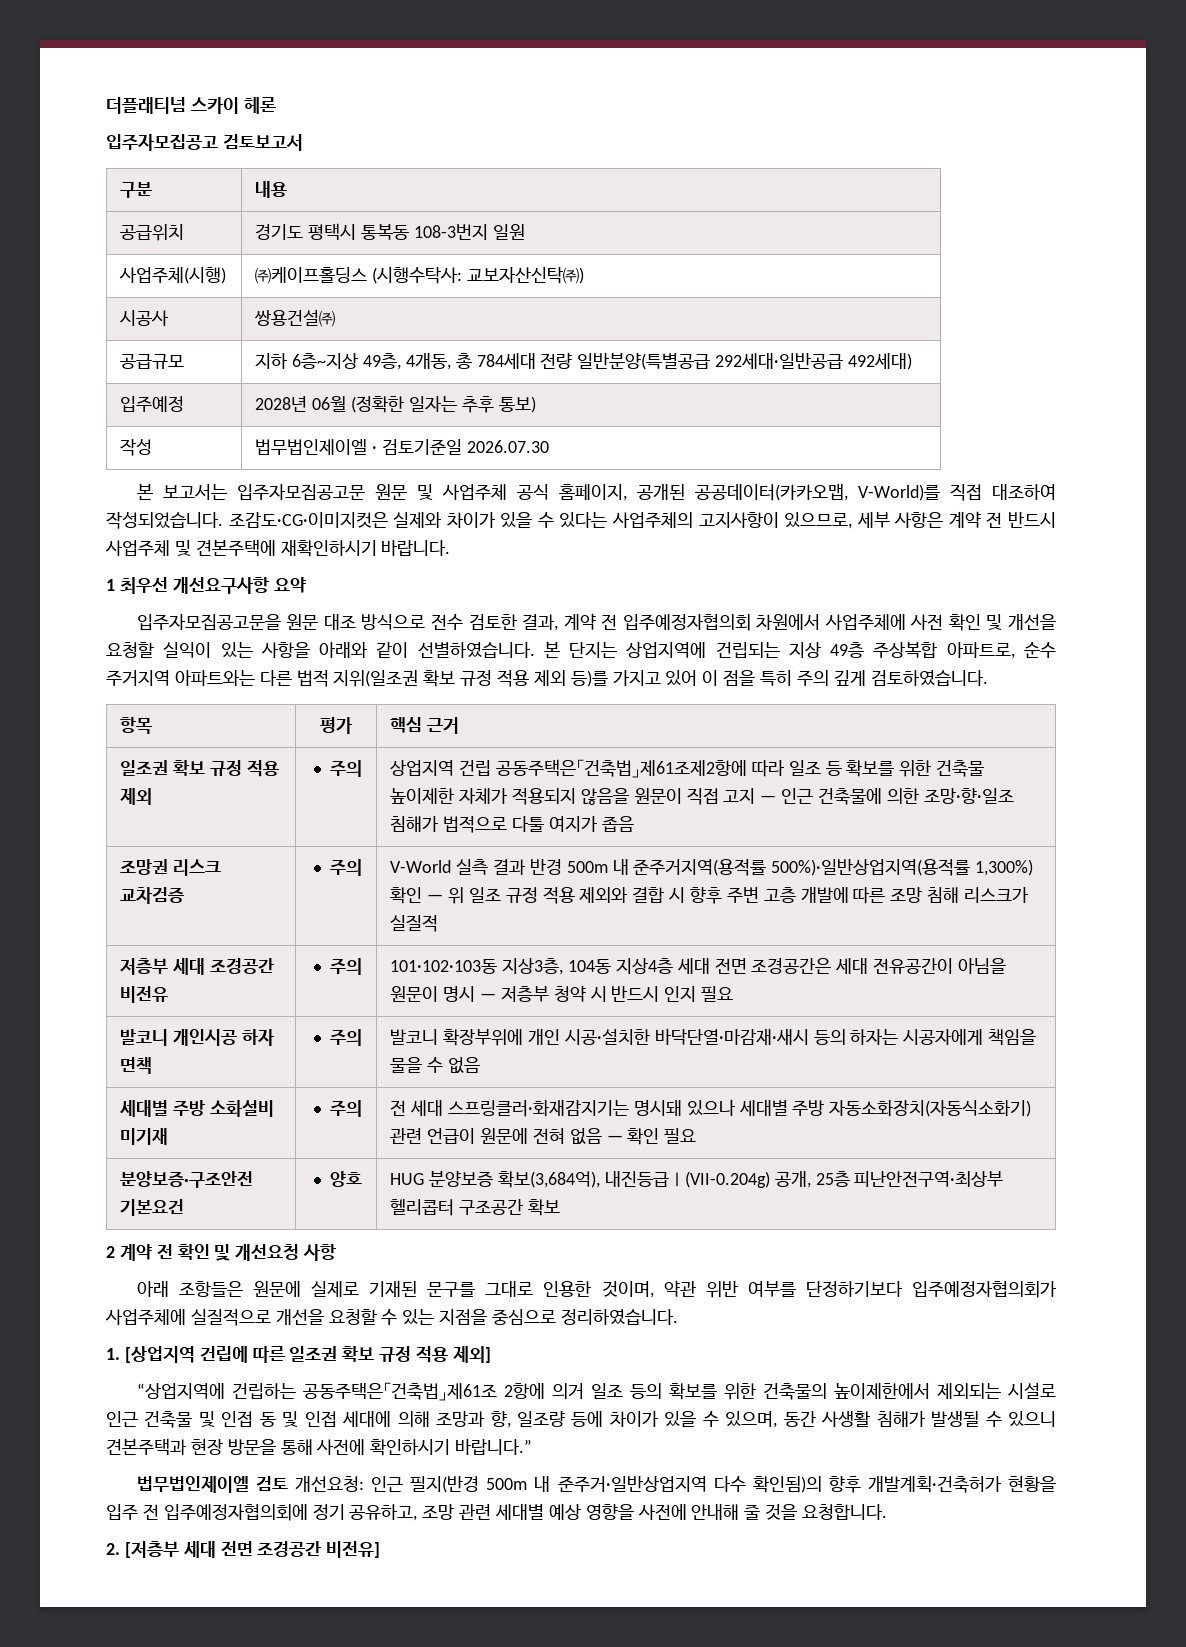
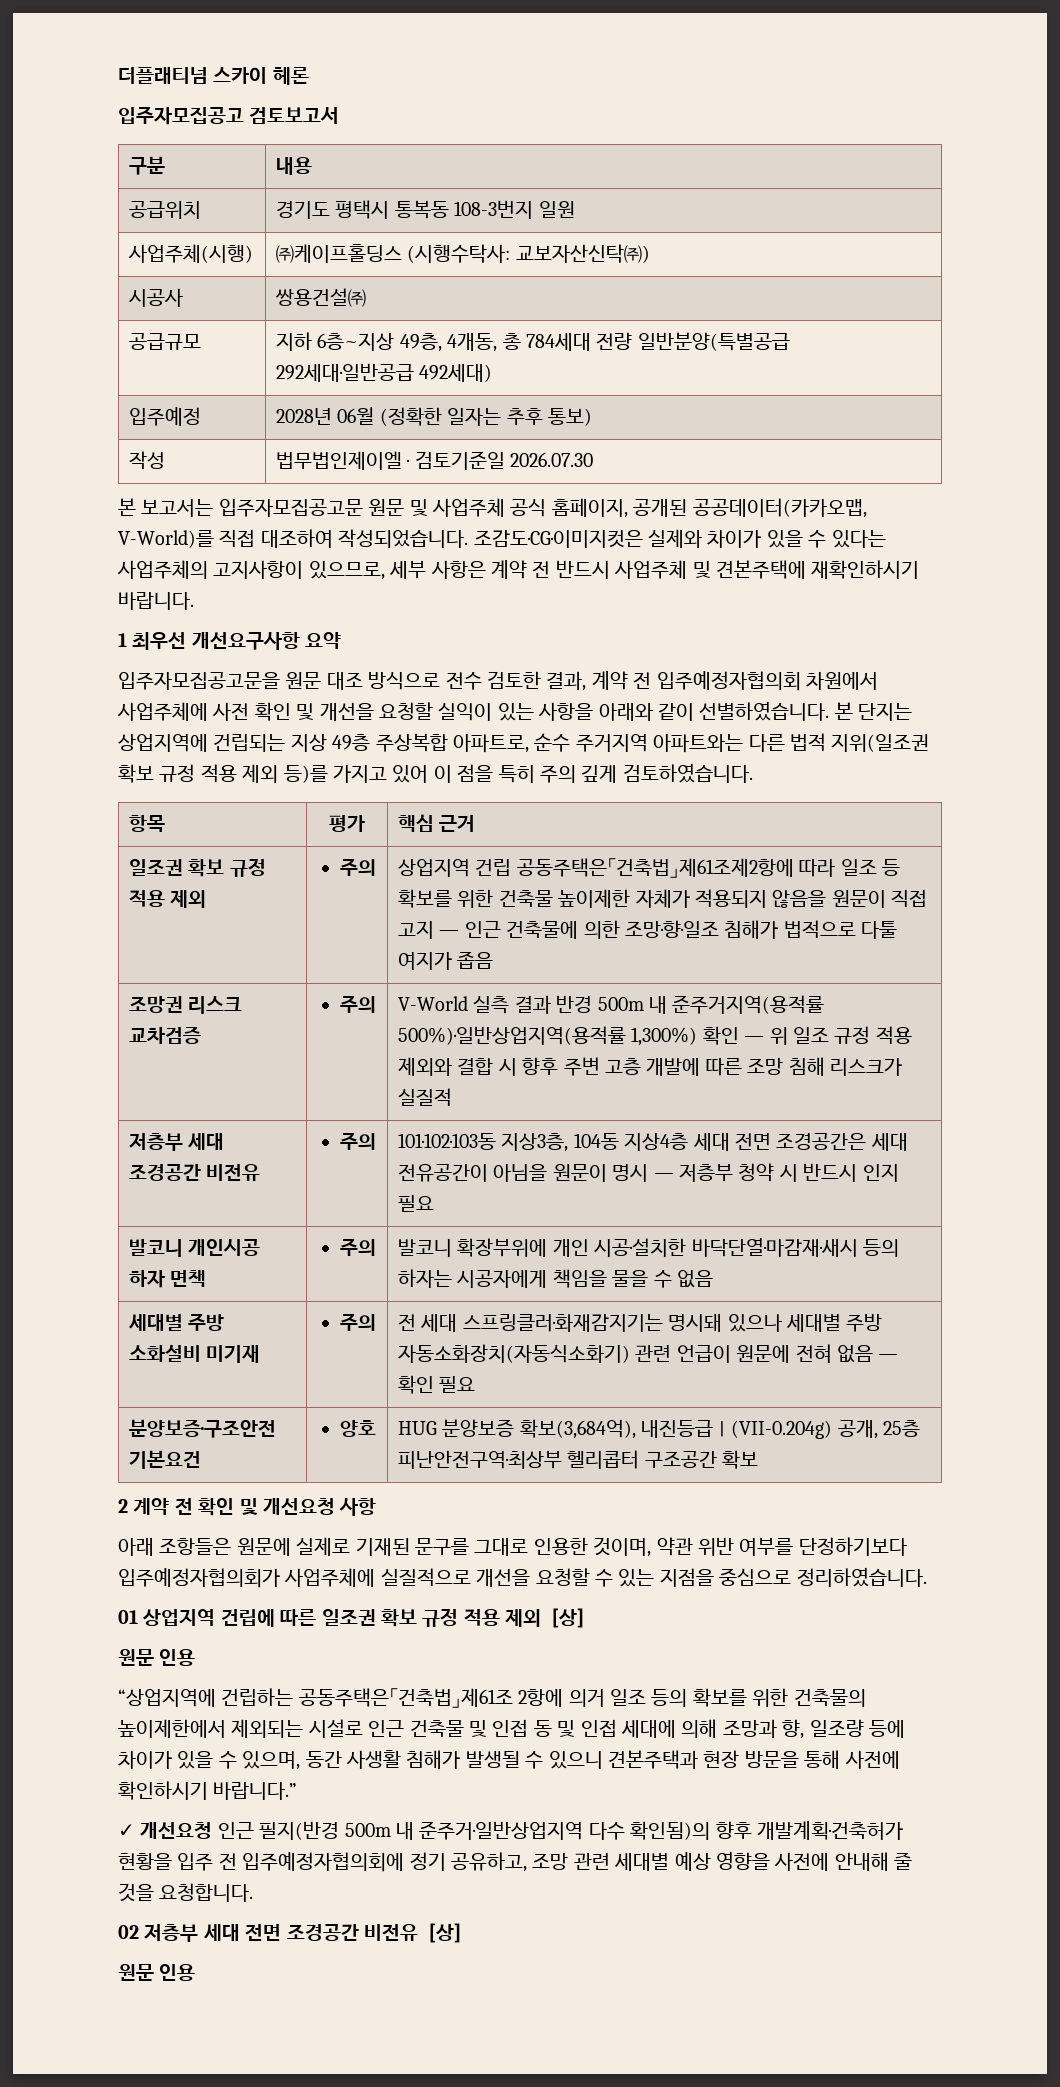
[106,1346,195,1363] 1. [상업지역 -> [118,1609,216,1626] 01 상업지역
[452,1346,491,1363] 제외] -> [505,1608,596,1628] [118,1649,196,1666] 제외［상］ // 원문 인용
[136,1476,365,1493] 법무법인제이엘 검토 개선요청: -> [118,1822,213,1839] ✓ 개선요청
[106,1541,179,1558] 2. [저층부 -> [118,1924,199,1942] 02 저층부
[326,1541,381,1558] 비전유] -> [364,1923,472,1943] [118,1964,196,1981] 비전유［상］ // 원문 인용

